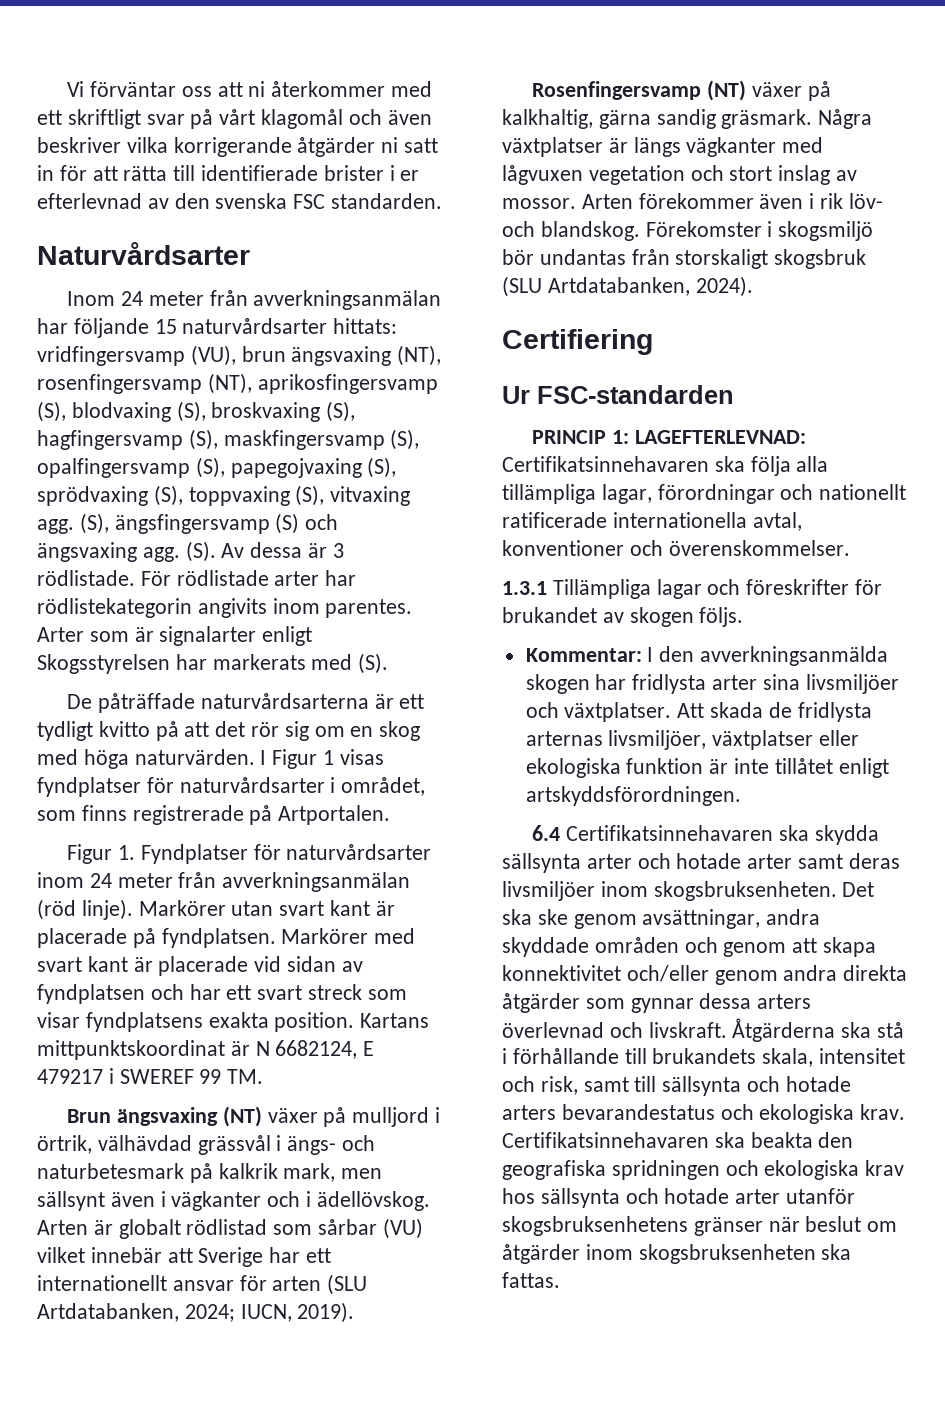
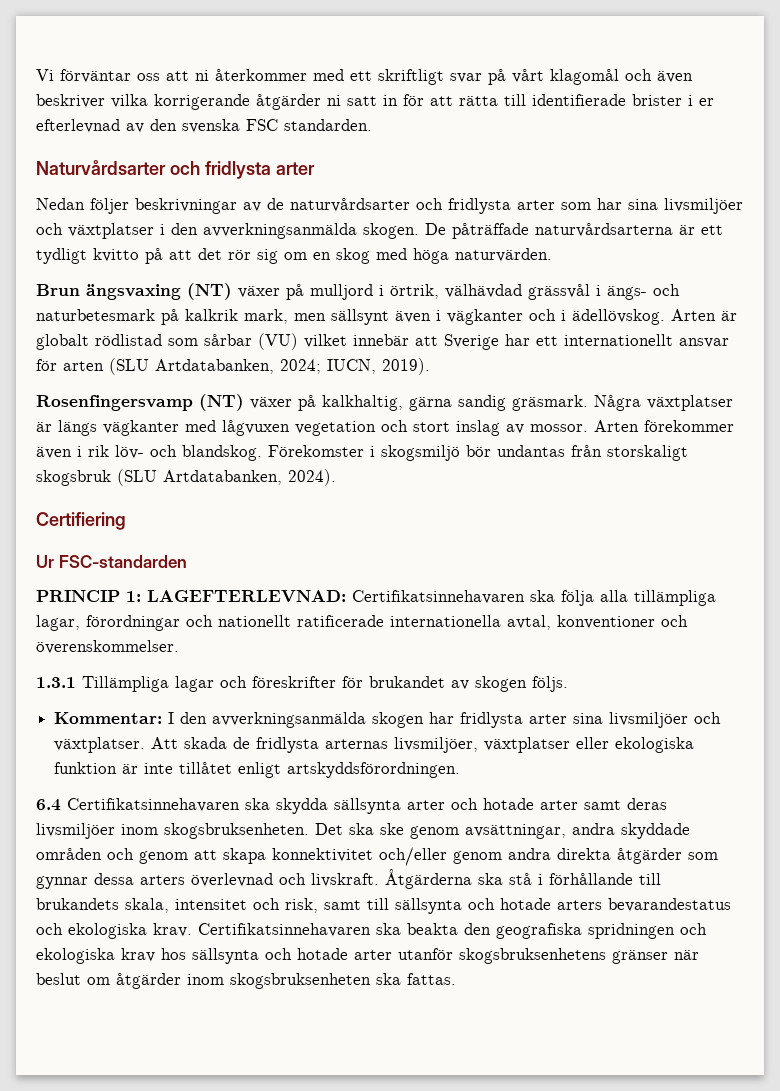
[67,290,442,310] [37,318,398,338] [37,345,442,366] [37,373,438,394] [37,401,356,422] [37,429,420,450] [37,457,397,478] [37,485,411,506] [37,513,339,534] [37,541,344,562] [37,570,357,586] [37,598,413,618] [37,626,313,646] [37,653,389,674] // Inom 24 meter från avverkningsanmälan har följande 15 naturvårdsarter hittats: vridfingersvamp (VU), brun ängsvaxing (NT), rosenfingersvamp (NT), aprikosfingersvamp (S), blodvaxing (S), broskvaxing (S), hagfingersvamp (S), maskfingersvamp (S), opalfingersvamp (S), papegojvaxing (S), sprödvaxing (S), toppvaxing (S), vitvaxing agg. (S), ängsfingersvamp (S) och ängsvaxing agg. (S). Av dessa är 3 rödlistade. För rödlistade arter har rödlistekategorin angivits inom parentes. Arter som är signalarter enligt Skogsstyrelsen har markerats med (S). // -> [169,161,315,179] [36,198,743,214] [36,223,419,239] och fridlysta arter // Nedan följer beskrivningar av de naturvårdsarter och fridlysta arter som har sina livsmiljöer och växtplatser i den avverkningsanmälda skogen.
[260,749,384,769] [37,777,426,797] [37,805,391,825] [67,844,432,864] [37,872,411,892] [37,899,395,920] [37,928,416,948] [37,956,363,976] [37,984,407,1004] [37,1012,430,1032] [37,1040,375,1060] [37,1068,264,1084] I Figur 1 visas fyndplatser för naturvårdsarter i området, som finns registrerade på Artportalen. // Figur 1. Fyndplatser för naturvårdsarter inom 24 meter från avverkningsanmälan (röd linje). Markörer utan svart kant är placerade på fyndplatsen. Markörer med svart kant är placerade vid sidan av fyndplatsen och har ett svart streck som visar fyndplatsens exakta position. Kartans mittpunktskoordinat är N 6682124, E 479217 i SWEREF 99 TM. -> (552, 255) none

